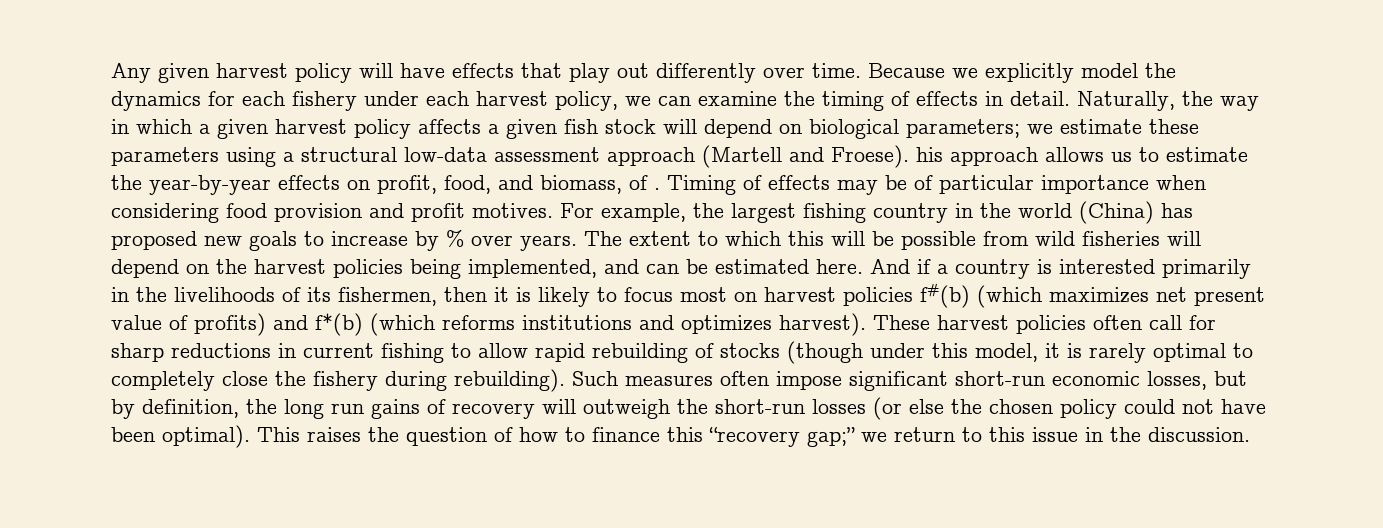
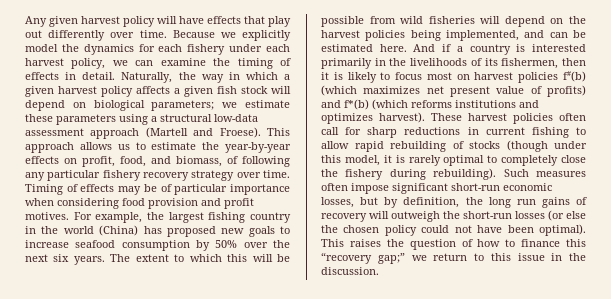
[916,147,943,162] his -> [267,128,290,136] This
[654,188,660,190] . -> [242,156,290,167] [25,170,290,181] following any particular fishery recovery strategy over time.
[415,229,513,251] by % over -> [75,240,291,251] [25,254,70,262] seafood consumption by 50% over the next six

